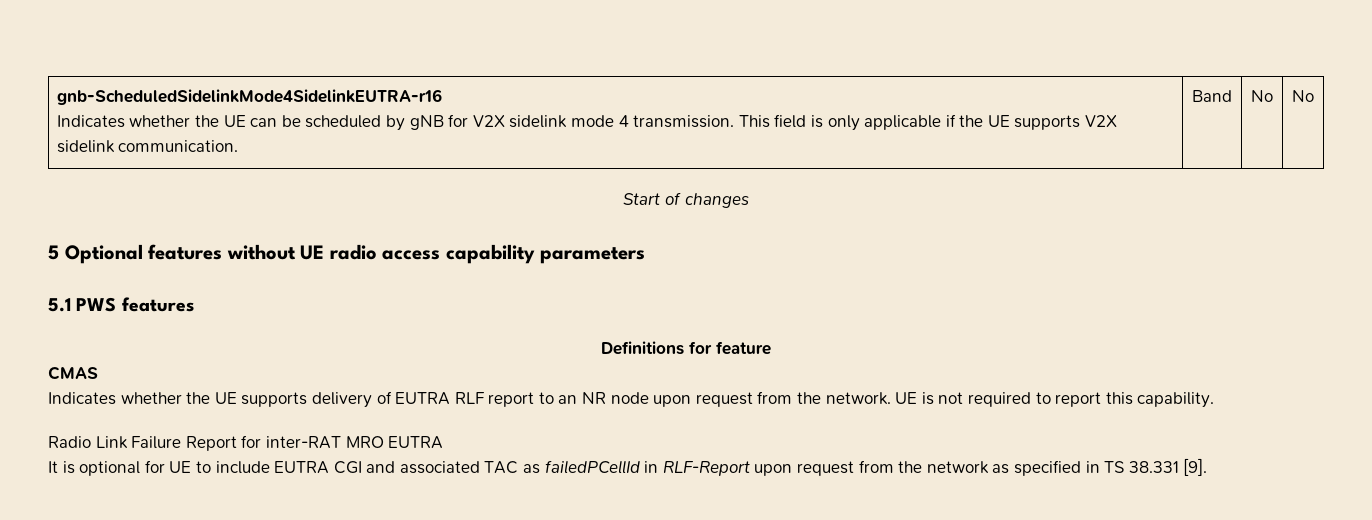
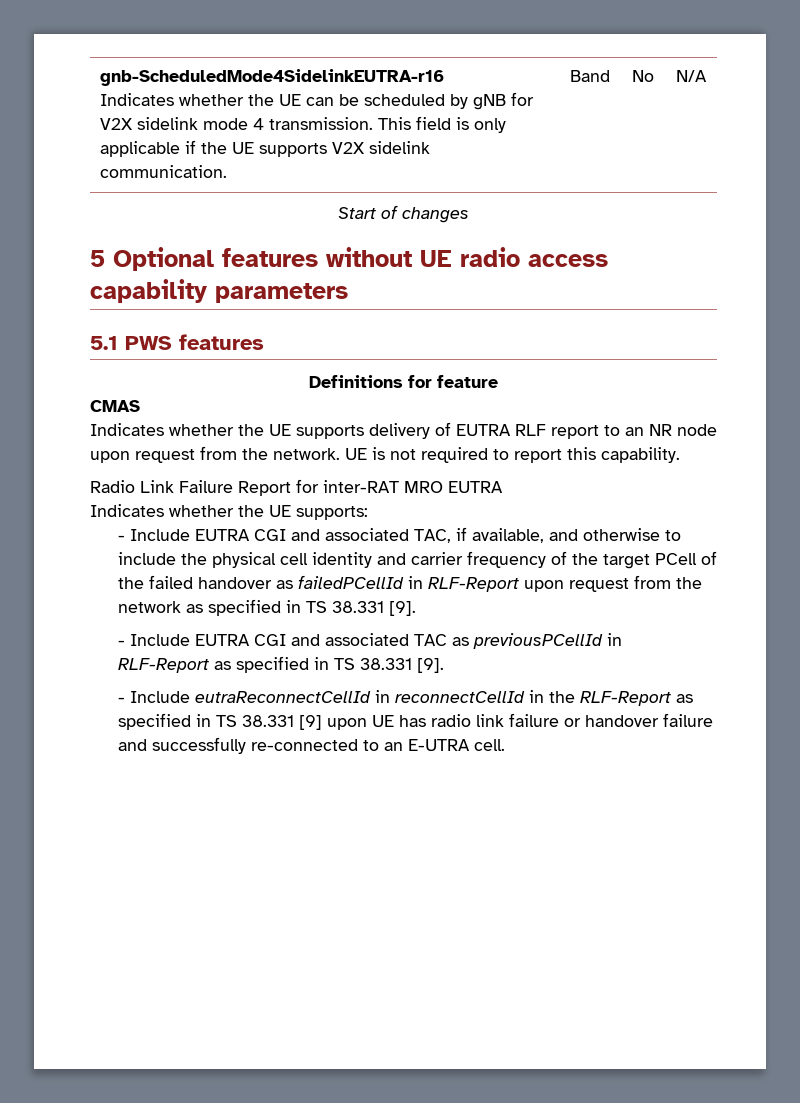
[56,89,442,105] gnb-ScheduledSidelinkMode4SidelinkEUTRA-r16 -> [100,69,445,86] gnb-ScheduledMode4SidelinkEUTRA-r16
[1292,90,1314,102] No -> [675,70,707,82] N/A
[48,460,519,476] It is optional for UE to include EUTRA CGI and associated TAC -> [90,504,368,520] [117,527,681,543] [117,551,717,569] [117,575,272,589] Indicates whether the UE supports: // - Include EUTRA CGI and associated TAC, if available, and otherwise to include the physical cell identity and carrier frequency of the target PCell of the failed handover
(1208, 467) none -> [117,633,622,649] [117,656,444,673] [117,690,693,706] [117,713,713,730] [117,737,505,754] // - Include EUTRA CGI and associated TAC as previousPCellId in RLF-Report as specified in TS 38.331 [9]. // - Include eutraReconnectCellId in reconnectCellId in the RLF-Report as specified in TS 38.331 [9] upon UE has radio link failure or handover failure and successfully re-connected to an E-UTRA cell.

